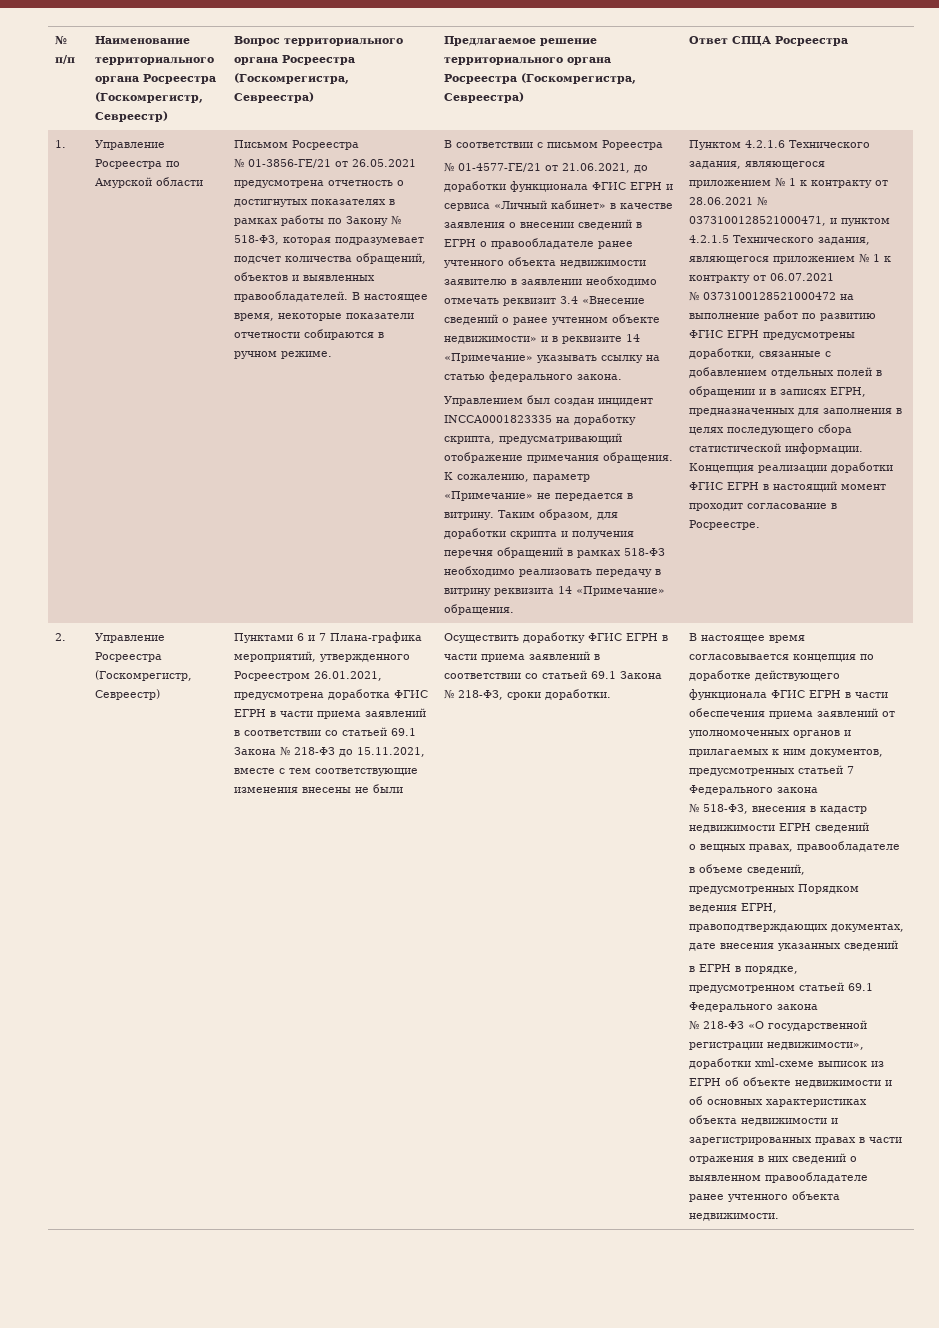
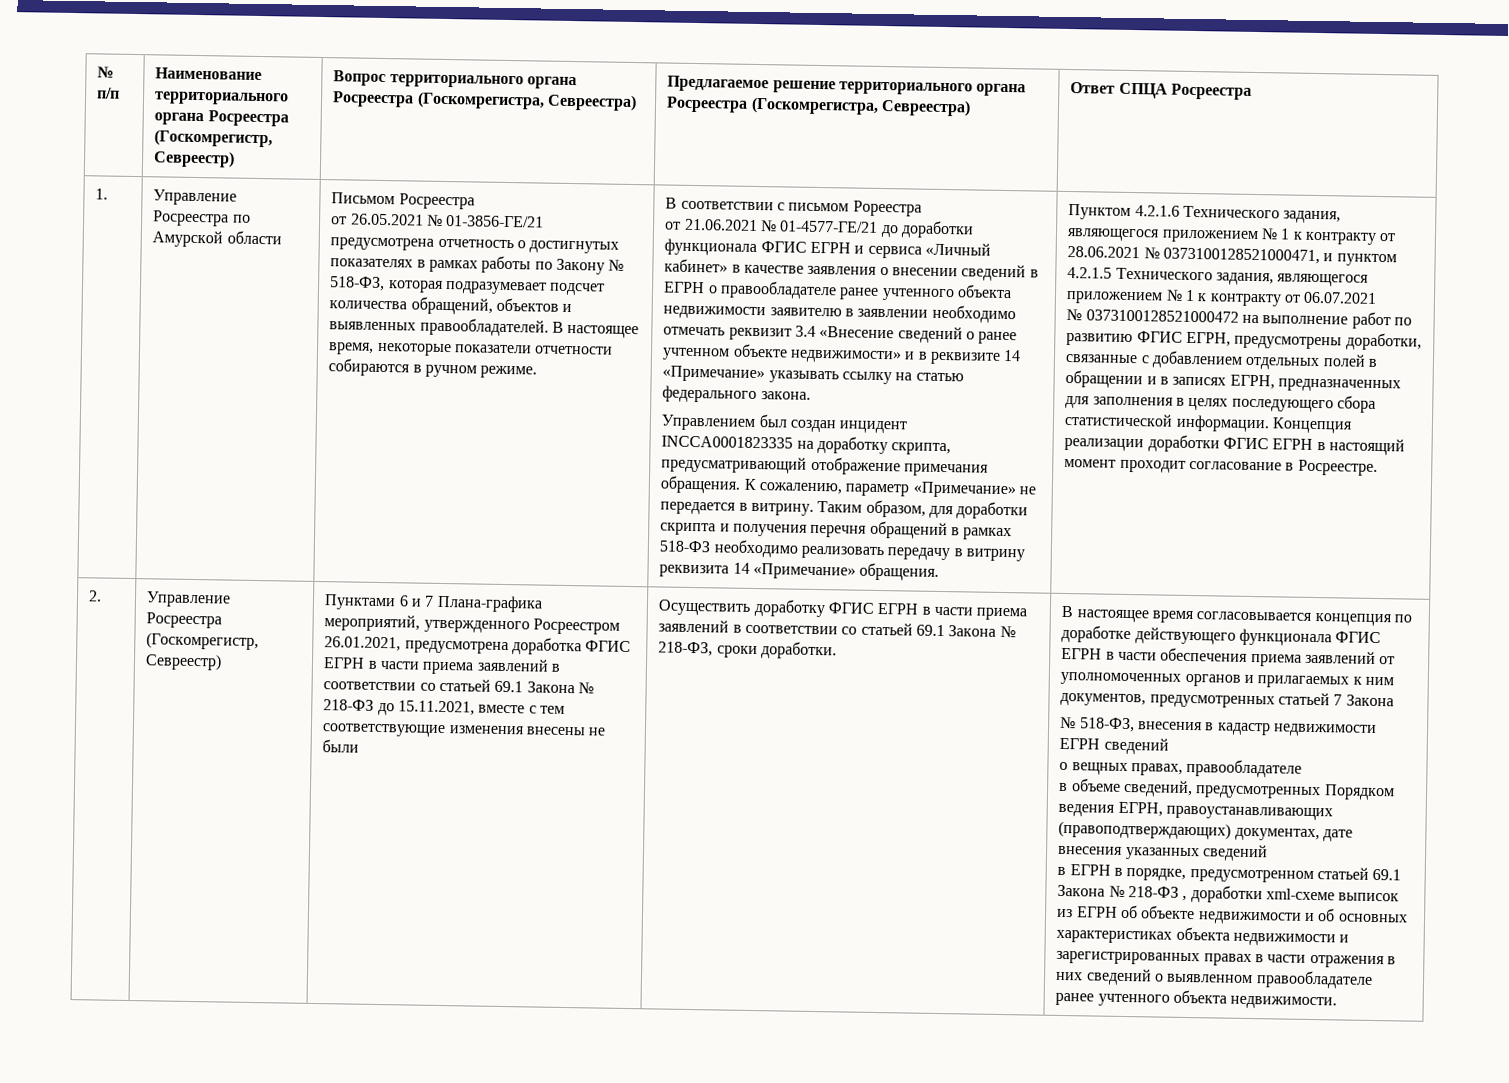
[234,158,417,168] № 01-3856-ГЕ/21 от 26.05.2021 -> [331,213,545,228] от 26.05.2021 № 01-3856-ГЕ/21
[444,162,631,173] № 01-4577-ГЕ/21 от 21.06.2021, -> [664,218,879,233] от 21.06.2021 № 01-4577-ГЕ/21
[727,330,760,338] ЕГРН -> [1185,331,1231,347] ЕГРН,
[689,785,819,795] Федерального закона -> [1345,694,1394,707] Закона
[689,924,829,932] правоподтверждающих -> [1165,805,1333,821] [1058,820,1232,840] правоустанавливающих (правоподтверждающих)
[689,1002,819,1012] [689,1020,868,1031] [689,1042,865,1050] Федерального закона // № 218-ФЗ «О государственной регистрации недвижимости», -> [1057,884,1188,901] Закона № 218-ФЗ ,

